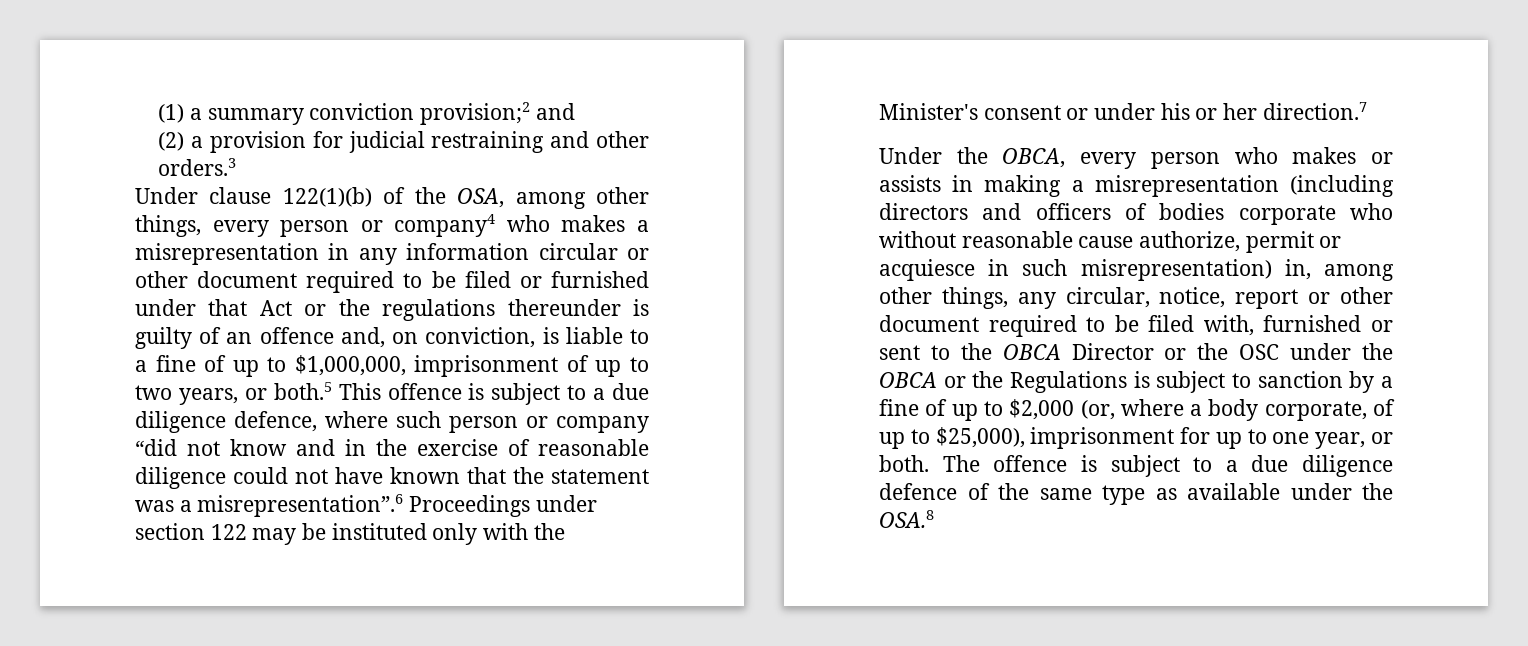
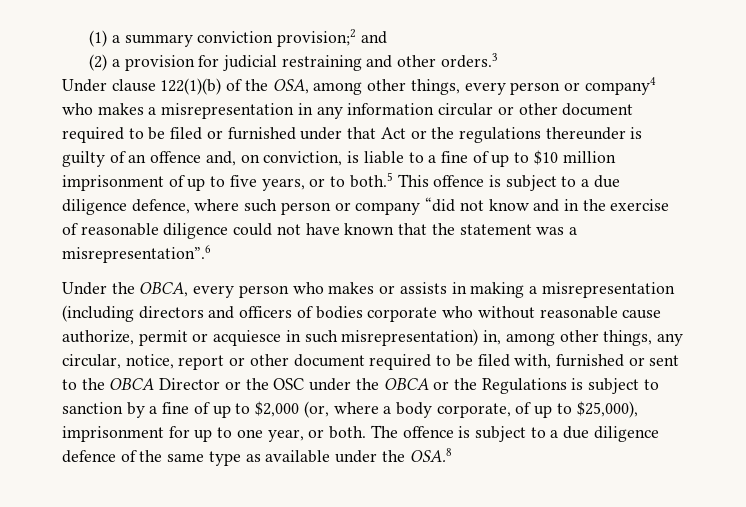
[294,355,406,376] $1,000,000, -> [533,150,616,165] $10 million
[135,385,172,400] two -> [229,175,257,187] five
(267, 394) none -> [330,176,346,187] to
[409,495,597,517] [135,523,565,545] [879,102,1367,120] Proceedings under section 122 may be instituted only with the Minister's consent or under his or her direction.7 -> (211, 254) none

